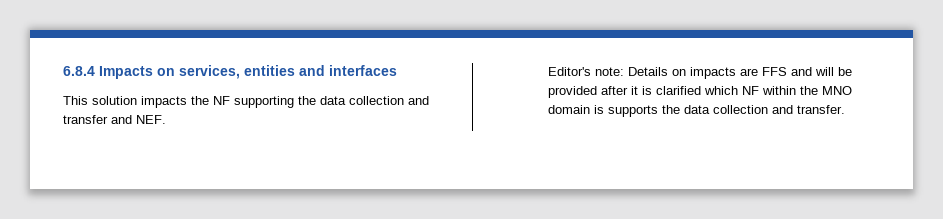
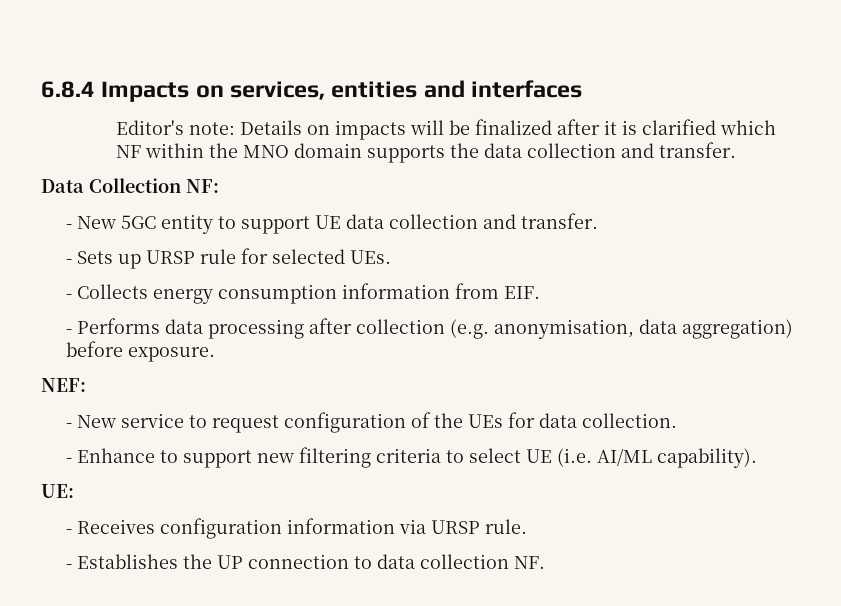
[63,96,429,108] [63,115,166,124] // This solution impacts the NF supporting the data collection and transfer and NEF. -> (583, 89) none
[740,67,813,76] are FFS and -> (406, 130) none
[548,86,598,98] provided -> [474,119,552,135] finalized
[594,105,605,114] is -> (362, 150) none
(846, 109) none -> [41,178,219,193] [65,213,598,234] [65,248,391,269] [65,283,540,304] [65,318,793,339] [65,341,215,362] [41,378,86,392] [65,412,677,433] [65,447,757,468] [41,484,74,498] [65,518,527,539] [65,554,545,569] // Data Collection NF: // - New 5GC entity to support UE data collection and transfer. // - Sets up URSP rule for selected UEs. // - Collects energy consumption information from EIF. // - Performs data processing after collection (e.g. anonymisation, data aggregation) before exposure. // NEF: // - New service to request configuration of the UEs for data collection. // - Enhance to support new filtering criteria to select UE (i.e. AI/ML capability). // UE: // - Receives configuration information via URSP rule. // - Establishes the UP connection to data collection NF.

